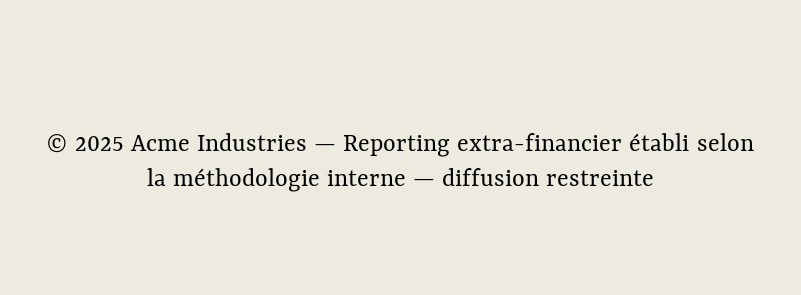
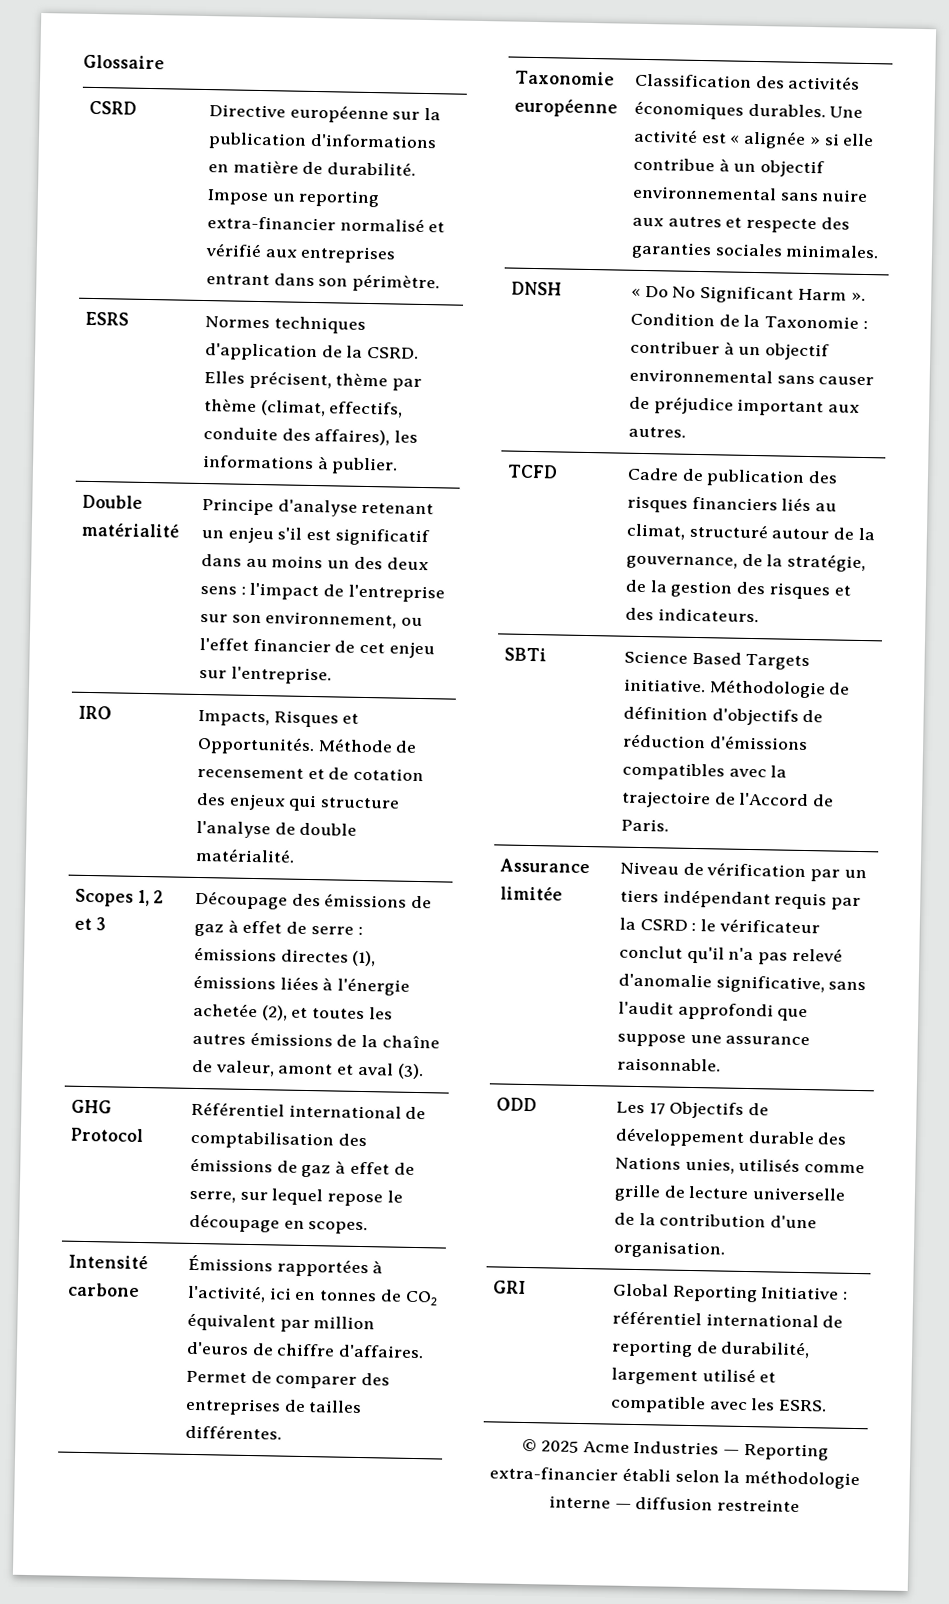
(47, 143) none -> [83,54,165,70] [89,100,138,115] [209,104,442,124] [208,132,437,150] [208,160,417,176] [207,189,381,208] [207,216,446,233] [205,243,397,264] [206,273,441,293] [85,311,130,326] [205,316,366,334] [204,343,420,362] [204,370,423,391] [204,399,404,418] [203,427,419,446] [203,455,399,475] [82,494,144,509] [81,521,181,538] [202,498,435,517] [201,526,430,547] [201,554,429,571] [200,582,445,603] [200,611,424,629] [199,637,435,659] [199,666,332,685] [78,705,113,720] [198,709,360,728] [197,735,418,756] [197,766,425,782] [196,792,401,812] [196,820,358,839] [195,847,296,863] [75,888,165,907] [74,917,106,931] [195,890,433,910] [194,919,363,937] [194,946,377,967] [193,974,411,996] [193,1002,393,1021] [192,1031,440,1049] [192,1059,424,1080] [71,1099,113,1114] [70,1127,145,1143] [191,1101,427,1120] [190,1130,367,1150] [190,1157,415,1178] [189,1188,403,1207] [189,1213,369,1235] [68,1253,149,1270] [67,1282,141,1298] [188,1254,384,1278] [187,1284,438,1307] [187,1312,376,1333] [186,1341,425,1359] [186,1370,391,1389] [185,1397,363,1416] [185,1424,283,1440] [515,70,616,86] [514,97,619,118] [635,73,861,90] [634,100,864,120] [634,128,875,149] [633,157,826,178] [632,185,869,203] [632,216,850,234] [631,241,880,260] [511,281,563,296] [631,285,866,304] [630,312,868,330] [630,340,831,361] [629,368,875,386] [629,396,861,417] [628,426,687,438] [507,464,559,479] [627,467,839,487] [627,495,838,513] [626,523,876,541] [626,553,867,573] [625,579,851,600] [625,607,759,623] [504,647,548,662] [624,650,811,671] [624,678,851,699] [623,705,824,726] [623,733,808,751] [622,762,788,781] [621,790,835,809] [621,818,670,832] [499,858,591,874] [500,885,564,901] [620,861,867,882] [620,889,862,911] [619,917,820,934] [619,945,843,965] [618,973,867,994] [618,1001,809,1022] [617,1033,811,1047] [617,1057,722,1072] [496,1097,538,1112] [616,1101,770,1119] [615,1127,848,1147] [615,1156,866,1174] [614,1184,847,1202] [614,1212,818,1229] [613,1240,727,1259] [493,1280,527,1295] [613,1283,849,1303] [612,1310,844,1328] [611,1339,811,1359] [611,1367,777,1386] [610,1395,828,1414] Glossaire // CSRD | Directive européenne sur la publication d'informations en matière de durabilité. Impose un reporting extra-financier normalisé et vérifié aux entreprises entrant dans son périmètre. // ESRS | Normes techniques d'application de la CSRD. Elles précisent, thème par thème (climat, effectifs, conduite des affaires), les informations à publier. // Double matérialité | Principe d'analyse retenant un enjeu s'il est significatif dans au moins un des deux sens : l'impact de l'entreprise sur son environnement, ou l'effet financier de cet enjeu sur l'entreprise. // IRO | Impacts, Risques et Opportunités. Méthode de recensement et de cotation des enjeux qui structure l'analyse de double matérialité. // Scopes 1, 2 et 3 | Découpage des émissions de gaz à effet de serre : émissions directes (1), émissions liées à l'énergie achetée (2), et toutes les autres émissions de la chaîne de valeur, amont et aval (3). // GHG Protocol | Référentiel international de comptabilisation des émissions de gaz à effet de serre, sur lequel repose le découpage en scopes. // Intensité carbone | Émissions rapportées à l'activité, ici en tonnes de CO₂ équivalent par million d'euros de chiffre d'affaires. Permet de comparer des entreprises de tailles différentes. // Taxonomie européenne | Classification des activités économiques durables. Une activité est « alignée » si elle contribue à un objectif environnemental sans nuire aux autres et respecte des garanties sociales minimales. // DNSH | « Do No Significant Harm ». Condition de la Taxonomie : contribuer à un objectif environnemental sans causer de préjudice important aux autres. // TCFD | Cadre de publication des risques financiers liés au climat, structuré autour de la gouvernance, de la stratégie, de la gestion des risques et des indicateurs. // SBTi | Science Based Targets initiative. Méthodologie de définition d'objectifs de réduction d'émissions compatibles avec la trajectoire de l'Accord de Paris. // Assurance limitée | Niveau de vérification par un tiers indépendant requis par la CSRD : le vérificateur conclut qu'il n'a pas relevé d'anomalie significative, sans l'audit approfondi que suppose une assurance raisonnable. // ODD | Les 17 Objectifs de développement durable des Nations unies, utilisés comme grille de lecture universelle de la contribution d'une organisation. // GRI | Global Reporting Initiative : référentiel international de reporting de durabilité, largement utilisé et compatible avec les ESRS. //

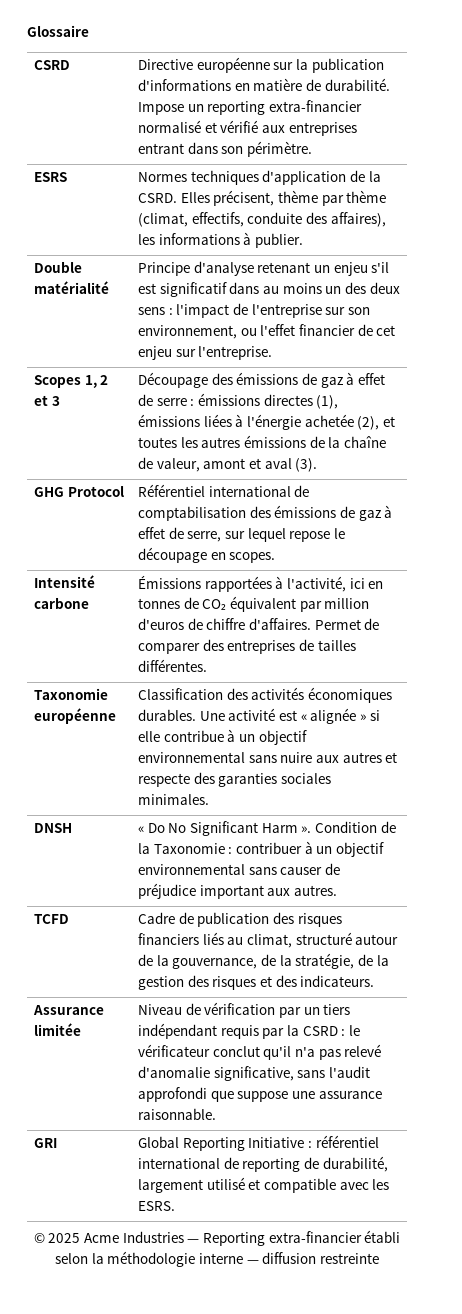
[78,705,113,720] [198,709,360,728] [197,735,418,756] [197,766,425,782] [196,792,401,812] [196,820,358,839] [195,847,296,863] // IRO | Impacts, Risques et Opportunités. Méthode de recensement et de cotation des enjeux qui structure l'analyse de double matérialité. -> (273, 353) none
[504,647,548,662] [624,650,811,671] [624,678,851,699] [623,705,824,726] [623,733,808,751] [622,762,788,781] [621,790,835,809] [621,818,670,832] // SBTi | Science Based Targets initiative. Méthodologie de définition d'objectifs de réduction d'émissions compatibles avec la trajectoire de l'Accord de Paris. -> (375, 981) none
[496,1097,538,1112] [616,1101,770,1119] [615,1127,848,1147] [615,1156,866,1174] [614,1184,847,1202] [614,1212,818,1229] [613,1240,727,1259] // ODD | Les 17 Objectifs de développement durable des Nations unies, utilisés comme grille de lecture universelle de la contribution d'une organisation. -> (217, 1114) none

